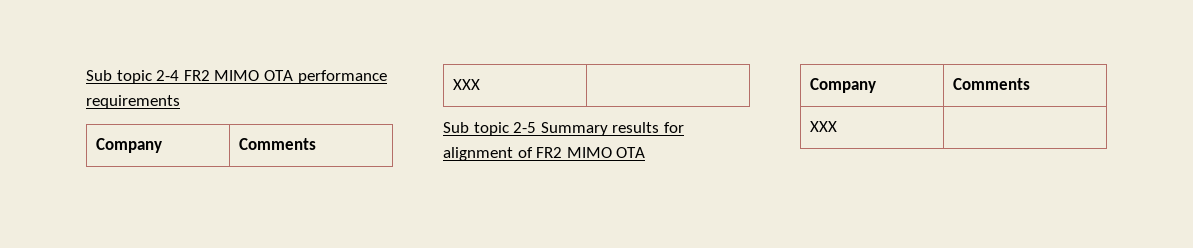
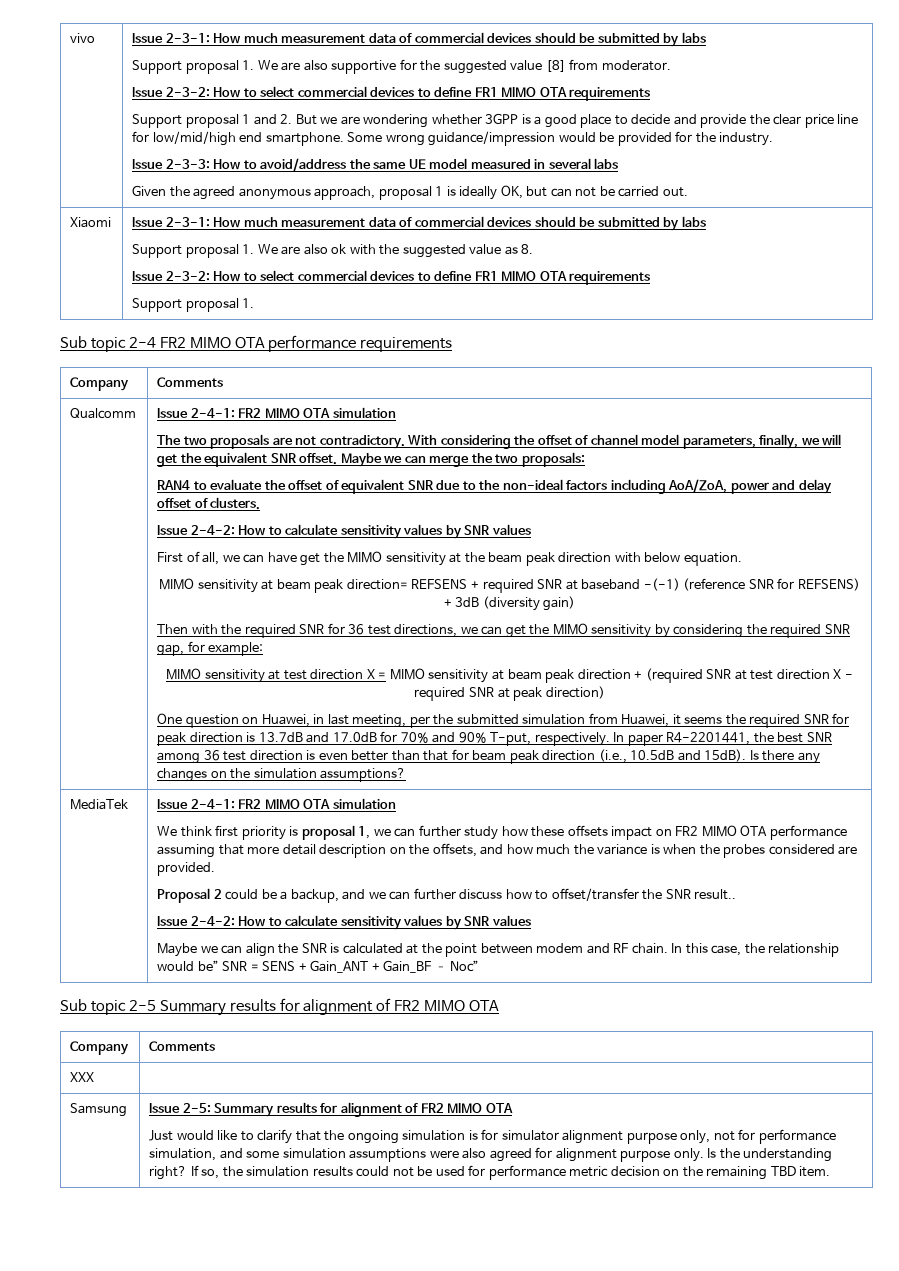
(86, 75) none -> [70,33,96,43] [132,32,706,47] [132,59,671,74] [132,86,651,101] [132,113,859,128] [132,131,774,146] [132,158,619,172] [132,185,688,200] [70,217,112,228] [132,216,706,231] [132,244,534,258] [132,270,651,285] [132,298,255,312] vivo | Issue 2-3-1: How much measurement data of commercial devices should be submitted by labs // Support proposal 1. We are also supportive for the suggested value [8] from moderator. // Issue 2-3-2: How to select commercial devices to define FR1 MIMO OTA requirements // Support proposal 1 and 2. But we are wondering whether 3GPP is a good place to decide and provide the clear price line for low/mid/high end smartphone. Some wrong guidance/impression would be provided for the industry. // Issue 2-3-3: How to avoid/address the same UE model measured in several labs // Given the agreed anonymous approach, proposal 1 is ideally OK, but can not be carried out. // Xiaomi | Issue 2-3-1: How much measurement data of commercial devices should be submitted by labs // Support proposal 1. We are also ok with the suggested value as 8. // Issue 2-3-2: How to select commercial devices to define FR1 MIMO OTA requirements // Support proposal 1. //
[452,79,480,90] XXX | -> [70,408,137,419] [157,407,396,418] [157,434,842,449] [157,452,585,467] [157,479,832,494] [157,497,261,510] [157,524,531,539] [157,551,742,566] [159,578,860,593] [443,596,576,611] [157,623,850,638] [157,641,264,656] [166,668,853,683] [414,686,605,701] [157,713,850,728] [157,731,832,746] [157,749,820,764] [157,768,407,782] [70,799,129,810] [157,798,396,809] [157,825,847,840] [157,843,858,858] [157,862,216,876] [157,888,737,903] [157,915,531,930] [157,943,840,957] [157,960,480,973] Qualcomm | Issue 2-4-1: FR2 MIMO OTA simulation // The two proposals are not contradictory. With considering the offset of channel model parameters, finally, we will get the equivalent SNR offset. Maybe we can merge the two proposals: // RAN4 to evaluate the offset of equivalent SNR due to the non-ideal factors including AoA/ZoA, power and delay offset of clusters. // Issue 2-4-2: How to calculate sensitivity values by SNR values // First of all, we can have get the MIMO sensitivity at the beam peak direction with below equation. // MIMO sensitivity at beam peak direction= REFSENS + required SNR at baseband -(-1) (reference SNR for REFSENS) + 3dB (diversity gain) // Then with the required SNR for 36 test directions, we can get the MIMO sensitivity by considering the required SNR gap, for example: // MIMO sensitivity at test direction X = MIMO sensitivity at beam peak direction + (required SNR at test direction X - required SNR at peak direction) // One question on Huawei, in last meeting, per the submitted simulation from Huawei, it seems the required SNR for peak direction is 13.7dB and 17.0dB for 70% and 90% T-put, respectively. In paper R4-2201441, the best SNR among 36 test direction is even better than that for beam peak direction (i.e., 10.5dB and 15dB). Is there any changes on the simulation assumptions? // MediaTek | Issue 2-4-1: FR2 MIMO OTA simulation // We think first priority is proposal 1, we can further study how these offsets impact on FR2 MIMO OTA performance assuming that more detail description on the offsets, and how much the variance is when the probes considered are provided. // Proposal 2 could be a backup, and we can further discuss how to offset/transfer the SNR result.. // Issue 2-4-2: How to calculate sensitivity values by SNR values // Maybe we can align the SNR is calculated at the point between modem and RF chain. In this case, the relationship would be” SNR = SENS + Gain_ANT + Gain_BF – Noc”
(837, 126) none -> [70,1103,128,1117] [149,1102,513,1117] [149,1129,836,1144] [149,1147,833,1162] [149,1165,831,1180] // Samsung | Issue 2-5: Summary results for alignment of FR2 MIMO OTA // Just would like to clarify that the ongoing simulation is for simulator alignment purpose only, not for performance simulation, and some simulation assumptions were also agreed for alignment purpose only. Is the understanding right? If so, the simulation results could not be used for performance metric decision on the remaining TBD item.

